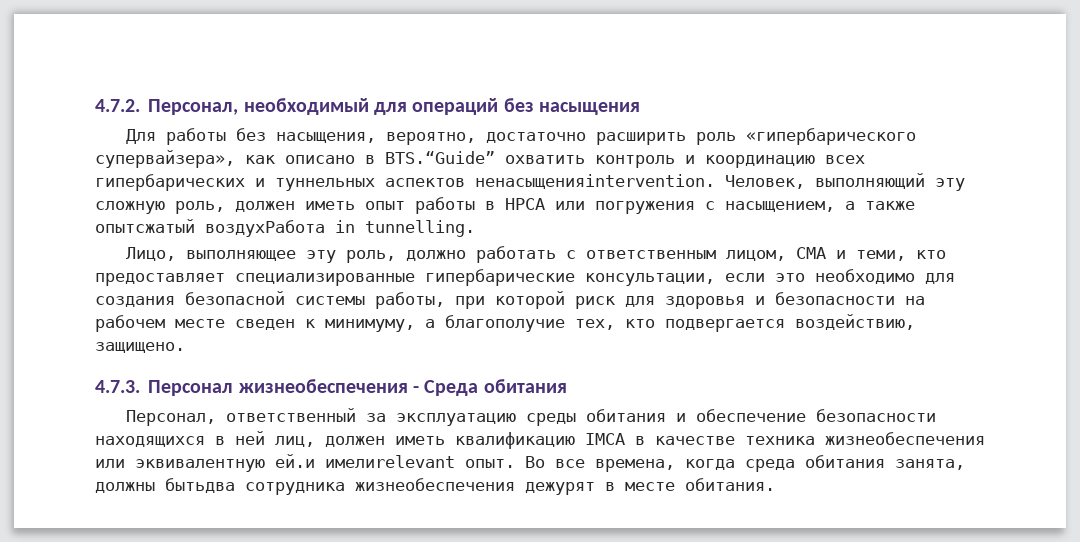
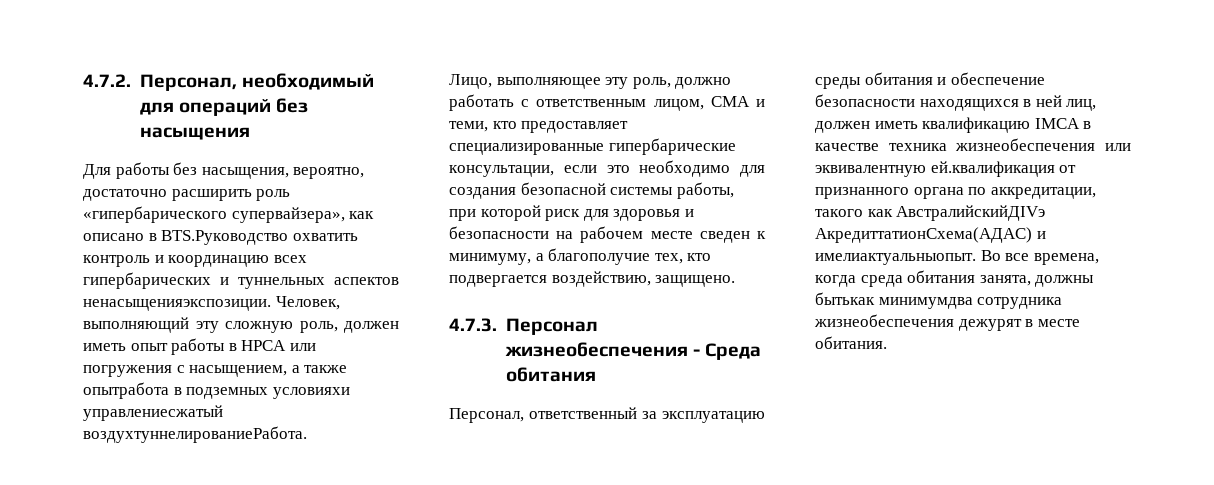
[385,151,495,164] BTS.“Guide” -> [161,230,289,245] BTS.Руководство
[475,174,715,189] ненасыщенияintervention. -> [83,299,271,311] ненасыщенияэкспозиции.
[95,219,475,237] опытсжатый воздухРабота in tunnelling. -> [83,382,350,399] [83,405,223,421] [83,426,307,443] опытработа в подземных условияхи управлениесжатый воздухтуннелированиеРабота.
[275,454,515,468] ей.и имелиrelevant опыт. -> [930,161,1077,177] [815,187,1096,199] [815,205,1046,221] [815,227,1046,243] [815,253,976,265] ей.квалификация от признанного органа по аккредитации, такого как АвстралийскийДIVэ АкредиттатионСхема(АДАС) и имелиактуальныопыт.
[165,478,235,493] бытьдва -> [815,292,973,309] бытькак минимумдва

